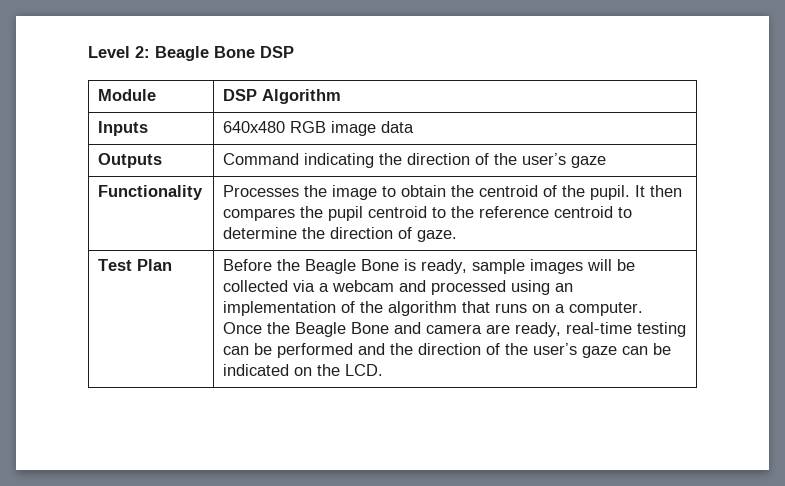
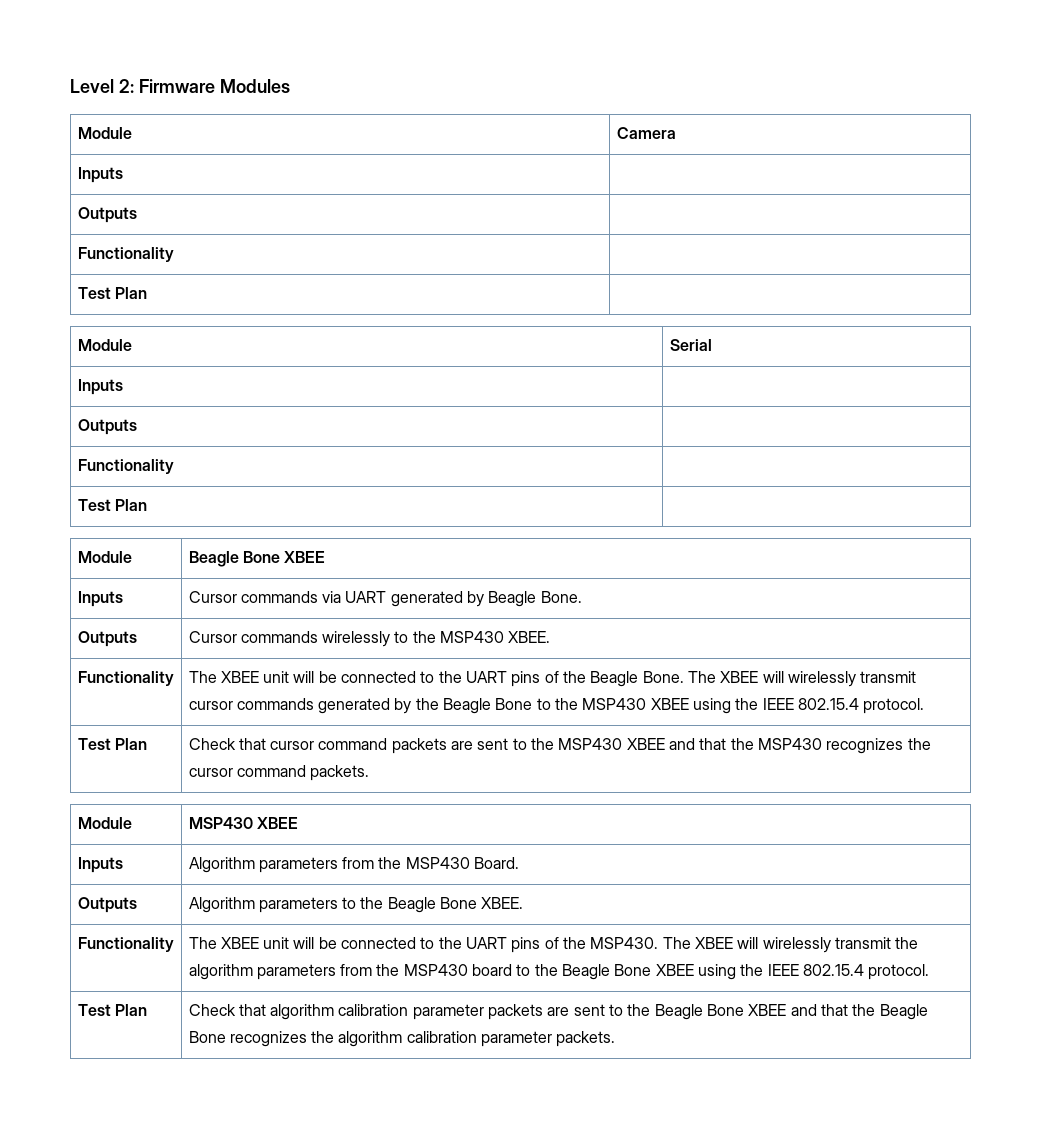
[155,46,294,61] [98,89,157,101] [223,89,342,104] [98,121,149,136] [223,121,415,136] [98,153,163,168] [223,153,607,168] [98,185,204,200] [223,185,683,200] [223,206,633,221] [223,227,458,242] [98,259,173,271] [223,259,636,274] [223,280,574,295] [223,301,644,316] [223,322,687,337] [223,343,672,358] [223,364,384,376] Beagle Bone DSP // Module | DSP Algorithm // Inputs | 640x480 RGB image data // Outputs | Command indicating the direction of the user’s gaze // Functionality | Processes the image to obtain the centroid of the pupil. It then compares the pupil centroid to the reference centroid to determine the direction of gaze. // Test Plan | Before the Beagle Bone is ready, sample images will be collected via a webcam and processed using an implementation of the algorithm that runs on a computer. Once the Beagle Bone and camera are ready, real-time testing can be performed and the direction of the user’s gaze can be indicated on the LCD. -> [139,79,290,93] [77,127,132,139] [616,127,676,139] [77,167,123,183] [77,207,137,223] [77,247,174,262] [77,287,147,299] [77,339,132,351] [669,339,712,351] [77,379,123,395] [77,419,137,435] [77,459,174,474] [77,499,147,511] [77,551,132,563] [188,551,326,567] [77,591,123,607] [188,591,582,607] [77,631,137,647] [188,631,551,647] [77,671,174,686] [188,671,917,687] [188,698,925,714] [77,738,147,750] [188,738,931,754] [188,765,370,781] [77,817,132,829] [188,817,298,829] [77,857,123,873] [188,857,520,873] [77,897,137,913] [188,897,524,913] [77,937,174,952] [188,937,919,953] [188,964,930,980] [77,1004,147,1016] [188,1004,928,1020] [188,1031,616,1047] Firmware Modules // Module | Camera // Inputs | // Outputs | // Functionality | // Test Plan | // Module | Serial // Inputs | // Outputs | // Functionality | // Test Plan | // Module | Beagle Bone XBEE // Inputs | Cursor commands via UART generated by Beagle Bone. // Outputs | Cursor commands wirelessly to the MSP430 XBEE. // Functionality | The XBEE unit will be connected to the UART pins of the Beagle Bone. The XBEE will wirelessly transmit cursor commands generated by the Beagle Bone to the MSP430 XBEE using the IEEE 802.15.4 protocol. // Test Plan | Check that cursor command packets are sent to the MSP430 XBEE and that the MSP430 recognizes the cursor command packets. // Module | MSP430 XBEE // Inputs | Algorithm parameters from the MSP430 Board. // Outputs | Algorithm parameters to the Beagle Bone XBEE. // Functionality | The XBEE unit will be connected to the UART pins of the MSP430. The XBEE will wirelessly transmit the algorithm parameters from the MSP430 board to the Beagle Bone XBEE using the IEEE 802.15.4 protocol. // Test Plan | Check that algorithm calibration parameter packets are sent to the Beagle Bone XBEE and that the Beagle Bone recognizes the algorithm calibration parameter packets.

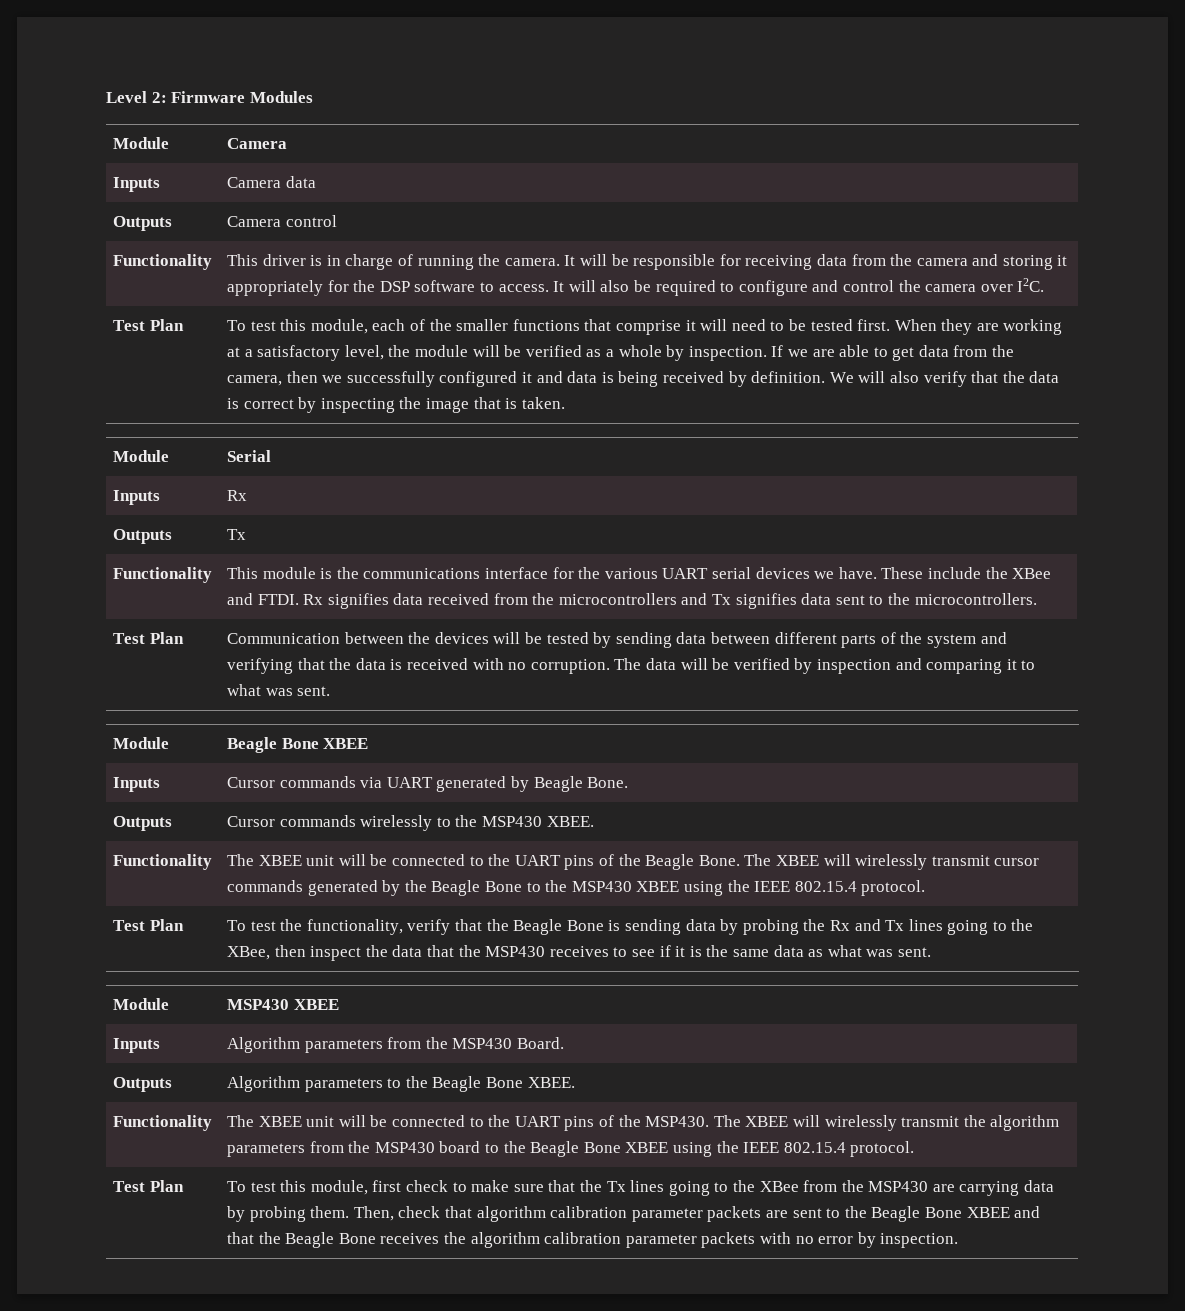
[77,207,137,223] [77,247,174,262] [77,287,147,299] // Outputs | // Functionality | // Test Plan | -> [227,176,316,188] [113,216,173,231] [227,215,337,227] [113,254,213,270] [227,254,1068,270] [227,278,1045,296] [113,319,184,331] [227,319,1063,335] [227,345,1015,361] [227,371,1060,387] [227,397,565,413] Camera data // Outputs | Camera control // Functionality | This driver is in charge of running the camera. It will be responsible for receiving data from the camera and storing it appropriately for the DSP software to access. It will also be required to configure and control the camera over I2C. // Test Plan | To test this module, each of the smaller functions that comprise it will need to be tested first. When they are working at a satisfactory level, the module will be verified as a whole by inspection. If we are able to get data from the camera, then we successfully configured it and data is being received by definition. We will also verify that the data is correct by inspecting the image that is taken.
[77,419,137,435] [77,459,174,474] [77,499,147,511] // Outputs | // Functionality | // Test Plan | -> [227,490,248,501] [113,529,173,544] [227,529,247,540] [113,567,213,583] [227,567,1052,579] [227,593,1037,609] [113,632,184,644] [227,632,1007,648] [227,658,1036,674] [227,684,331,696] Rx // Outputs | Tx // Functionality | This module is the communications interface for the various UART serial devices we have. These include the XBee and FTDI. Rx signifies data received from the microcontrollers and Tx signifies data sent to the microcontrollers. // Test Plan | Communication between the devices will be tested by sending data between different parts of the system and verifying that the data is received with no corruption. The data will be verified by inspection and comparing it to what was sent.
[188,738,931,754] [188,765,370,781] Check that cursor command packets are sent to the MSP430 XBEE and that the MSP430 recognizes the cursor command packets. -> [227,919,1034,935] [227,945,931,961] To test the functionality, verify that the Beagle Bone is sending data by probing the Rx and Tx lines going to the XBee, then inspect the data that the MSP430 receives to see if it is the same data as what was sent.
[188,1004,236,1016] Check -> [227,1180,1055,1196] [227,1206,441,1222] To test this module, first check to make sure that the Tx lines going to the XBee from the MSP430 are carrying data by probing them. Then, check
[229,1031,307,1047] recognizes -> [380,1233,440,1244] receives
[556,1031,616,1047] packets. -> [701,1232,959,1248] packets with no error by inspection.

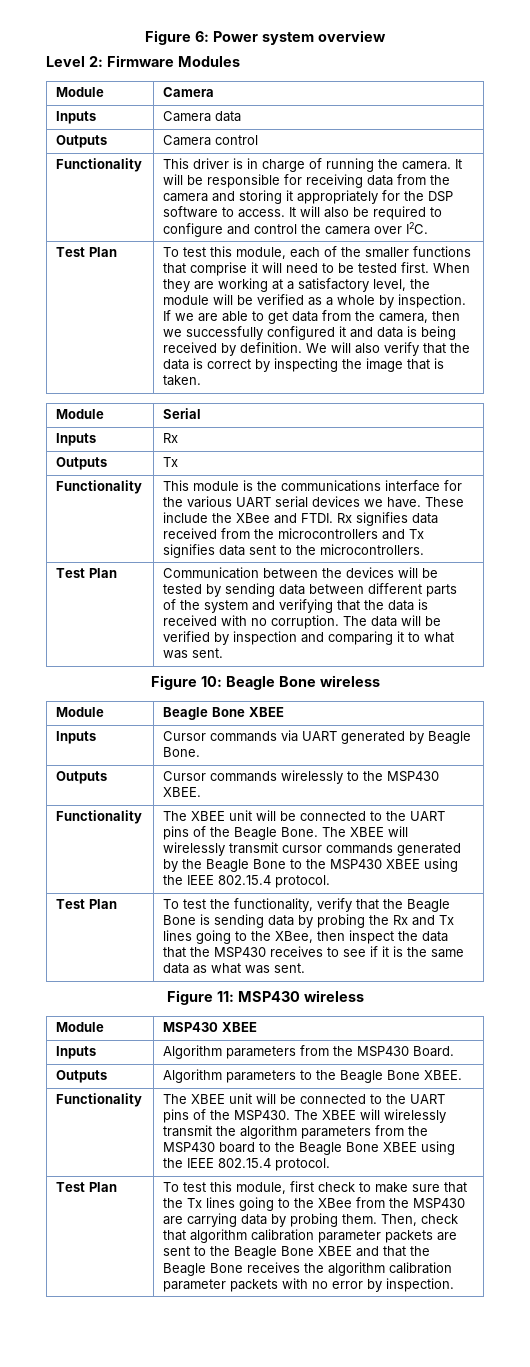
(106, 97) none -> [145,30,386,45] Figure 6: Power system overview //
(331, 691) none -> [150,675,380,690] // Figure 10: Beagle Bone wireless
(931, 952) none -> [166,990,364,1005] // Figure 11: MSP430 wireless

